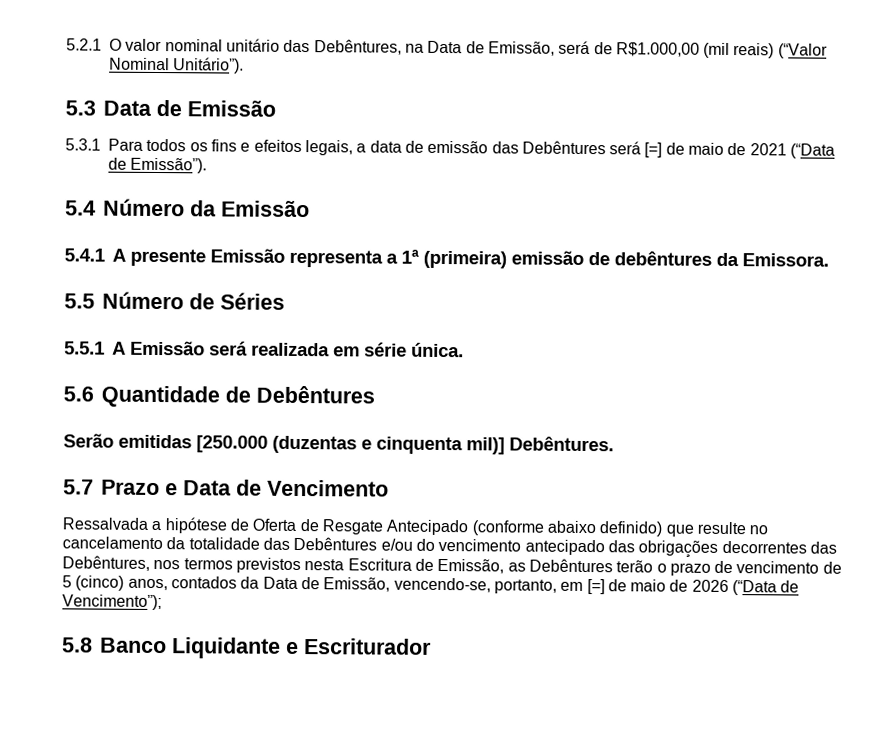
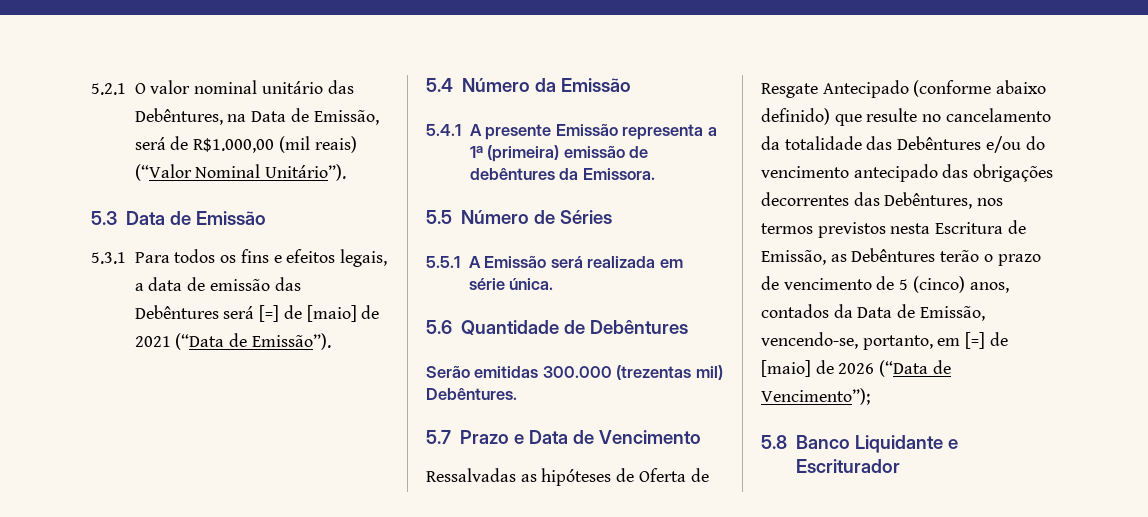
[688,142,725,155] maio -> [306,305,357,322] [maio]
[196,435,505,455] [250.000 (duzentas e cinquenta mil)] -> [542,365,723,380] 300.000 (trezentas mil)
[62,517,227,534] Ressalvada a hipótese -> [426,468,612,486] Ressalvadas as hipóteses
[630,579,667,592] maio -> [761,360,811,377] [maio]

